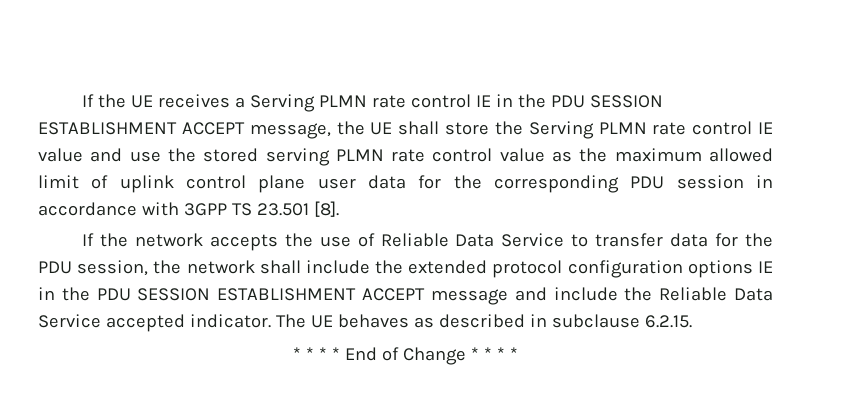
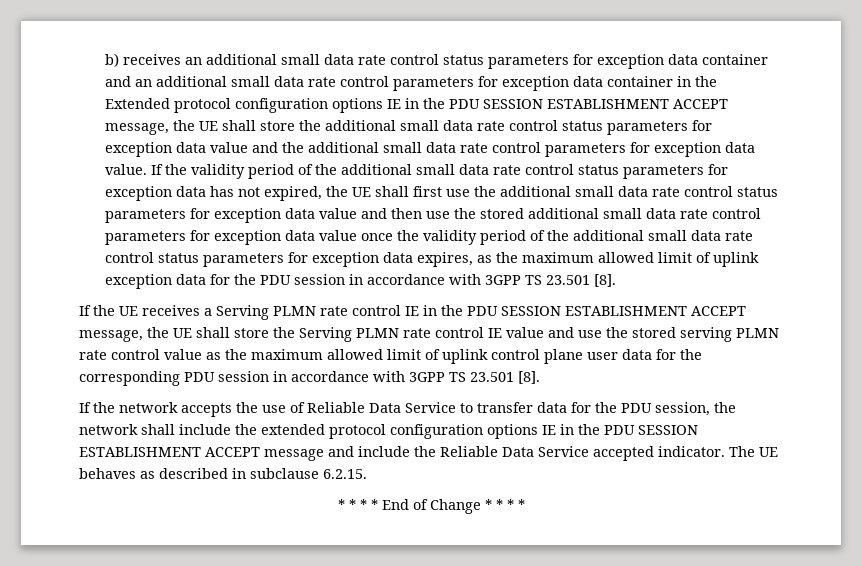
(82, 100) none -> [105,53,769,69] [105,76,718,91] [105,98,729,113] [105,120,713,135] [105,142,756,157] [105,164,729,179] [105,186,779,201] [105,208,762,223] [105,230,754,245] [105,252,760,267] [105,274,617,289] b) receives an additional small data rate control status parameters for exception data container and an additional small data rate control parameters for exception data container in the Extended protocol configuration options IE in the PDU SESSION ESTABLISHMENT ACCEPT message, the UE shall store the additional small data rate control status parameters for exception data value and the additional small data rate control parameters for exception data value. If the validity period of the additional small data rate control status parameters for exception data has not expired, the UE shall first use the additional small data rate control status parameters for exception data value and then use the stored additional small data rate control parameters for exception data value once the validity period of the additional small data rate control status parameters for exception data expires, as the maximum allowed limit of uplink exception data for the PDU session in accordance with 3GPP TS 23.501 [8]. //

